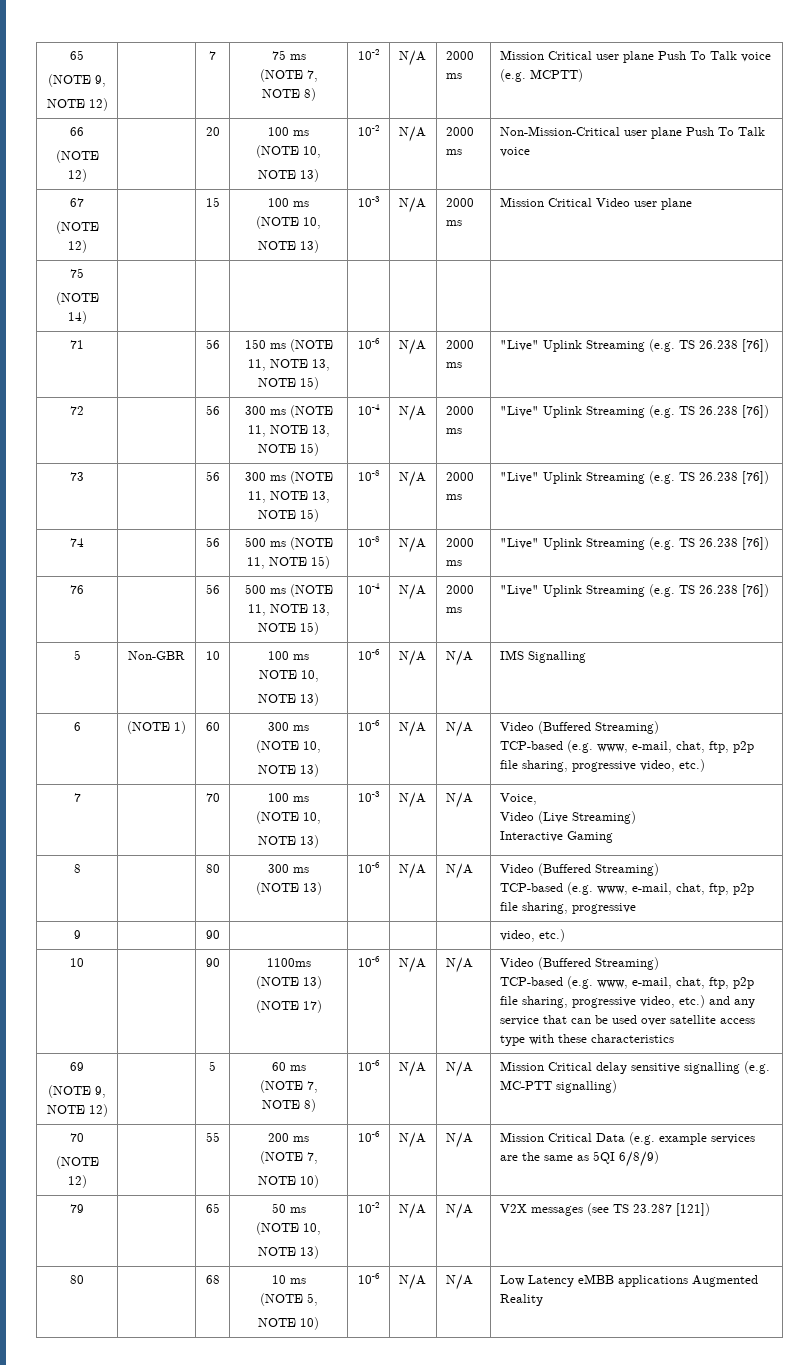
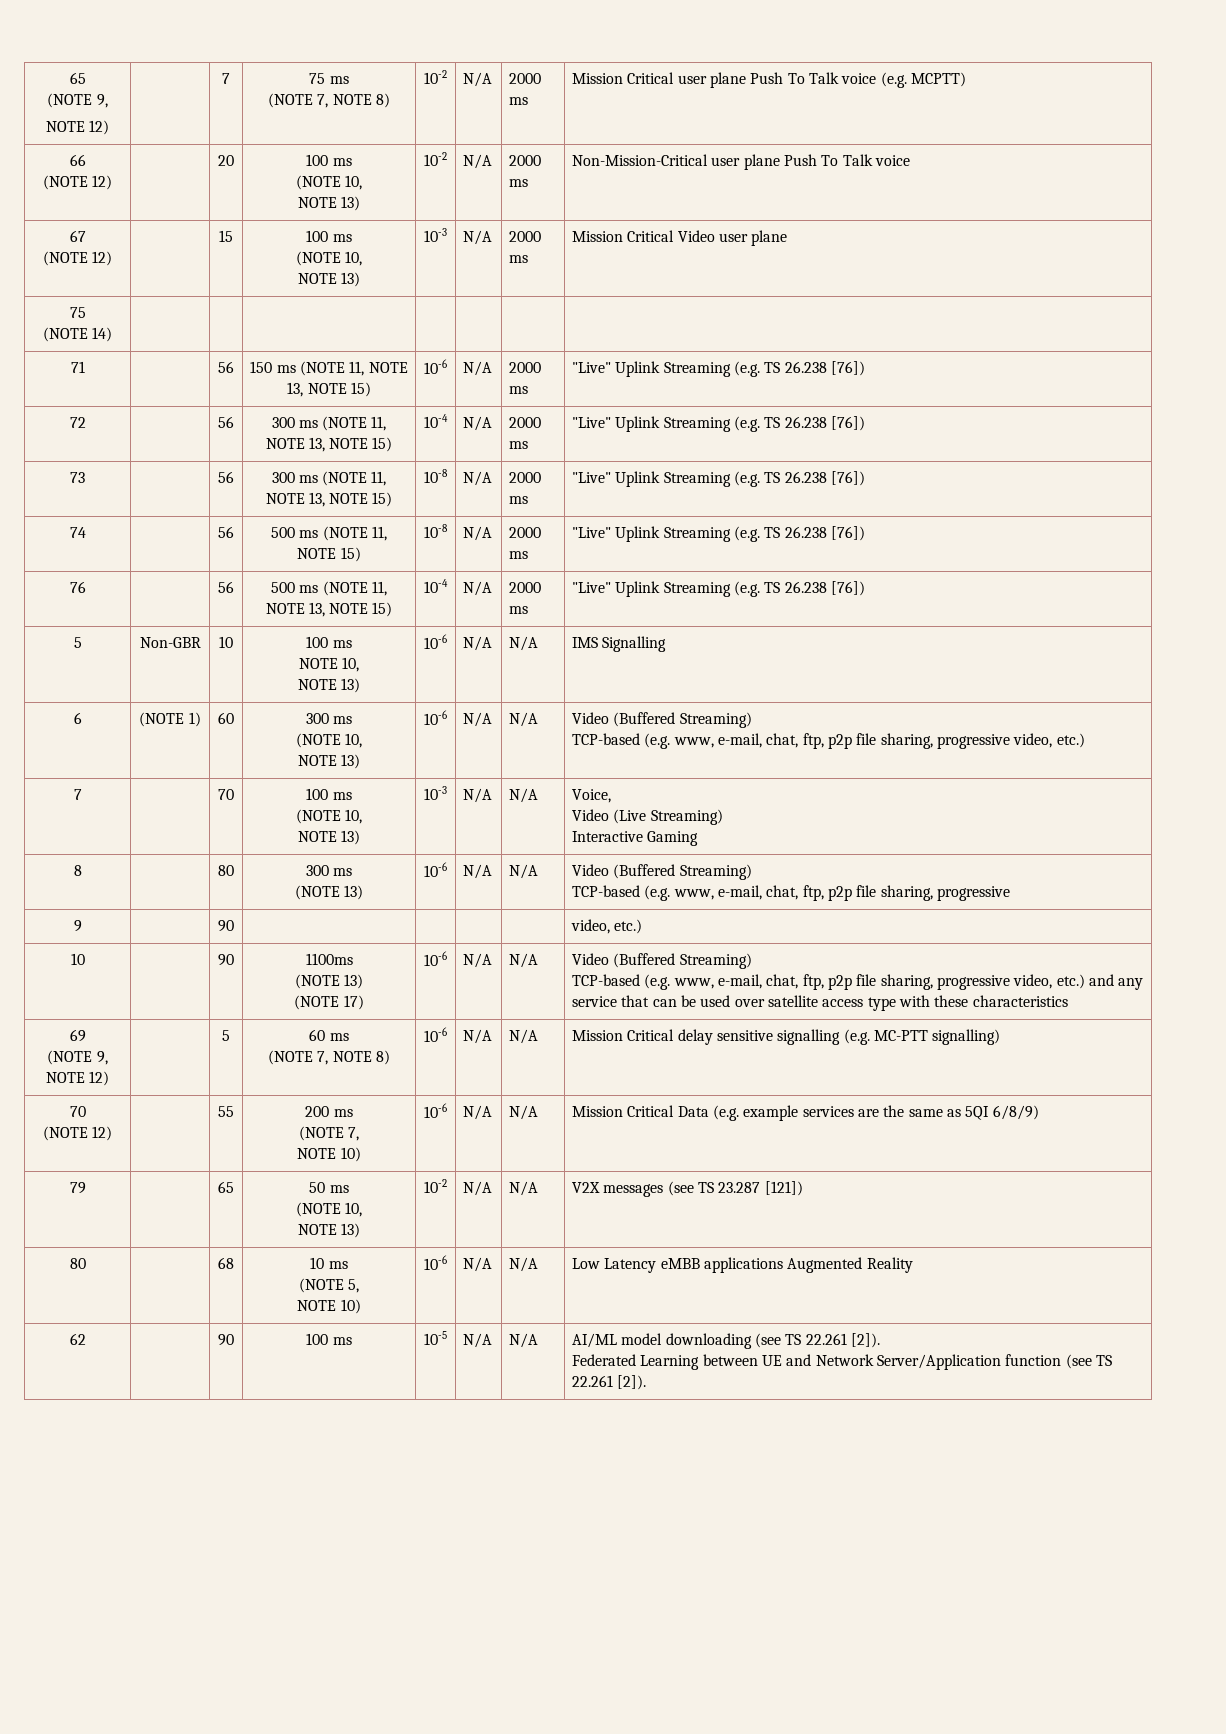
(543, 1300) none -> [69,1333,86,1345] [218,1334,234,1346] [306,1333,352,1345] [424,1331,447,1345] [463,1333,493,1348] [509,1333,539,1348] [572,1333,881,1349] [572,1354,1113,1370] [572,1375,647,1390] // 62 | | 90 | 100 ms | 10-5 | N/A | N/A | AI/ML model downloading (see TS 22.261 [2]). // Federated Learning between UE and Network Server/Application function (see TS 22.261 [2]).

